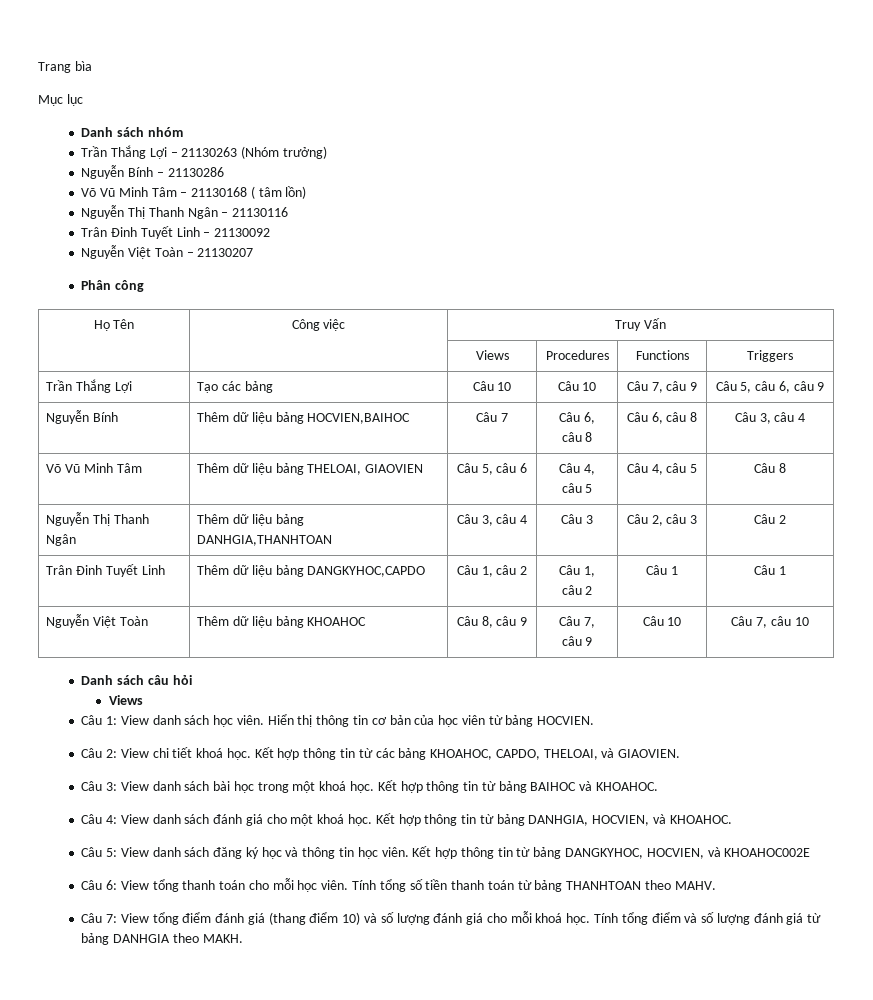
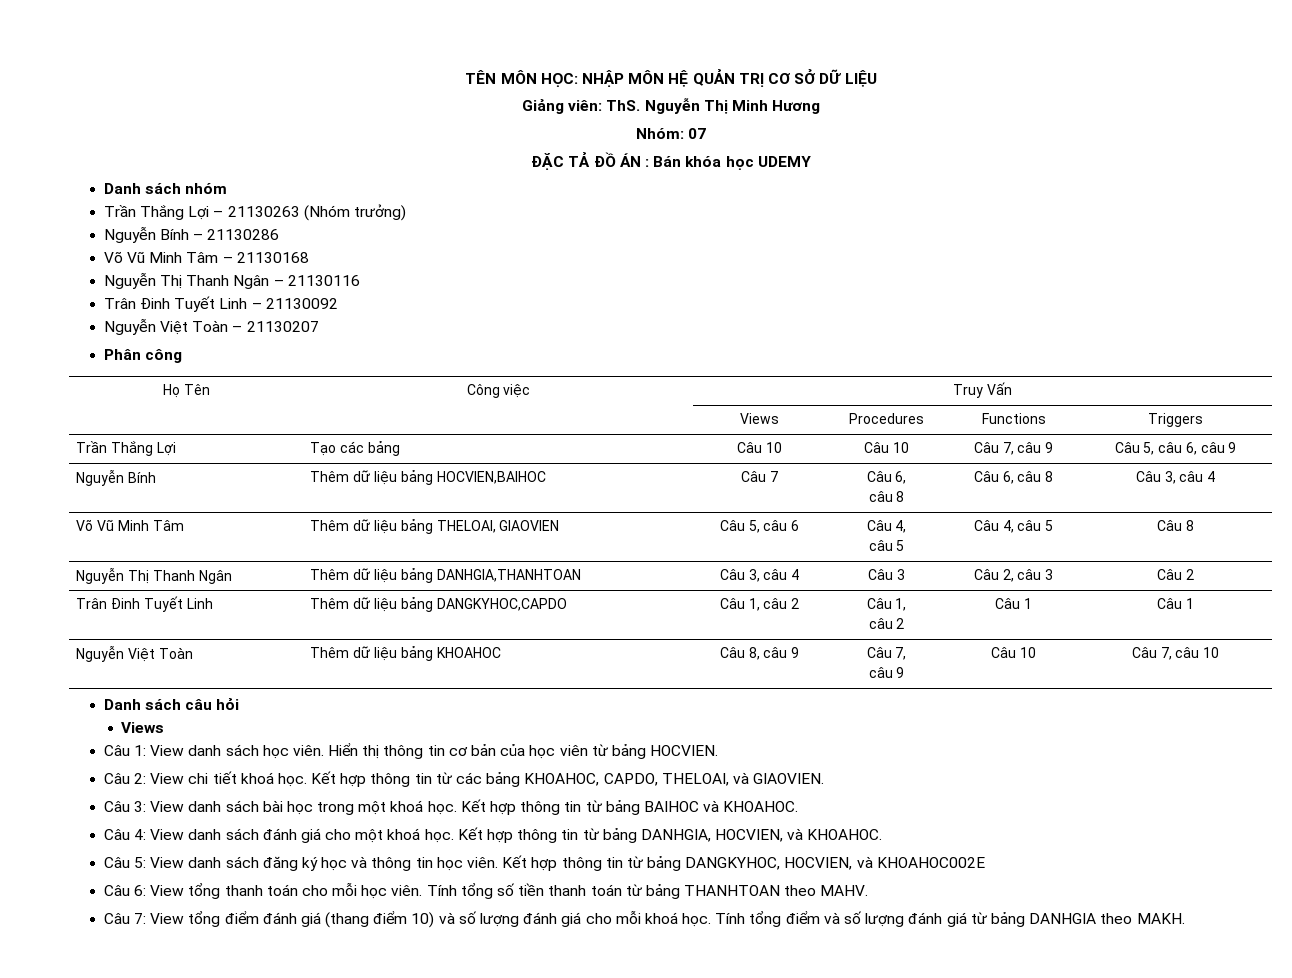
[38,61,92,73] [38,94,83,106] Trang bìa // Mục lục -> [465,69,877,87] [521,98,821,114] [635,128,707,139] [531,152,811,170] TÊN MÔN HỌC: NHẬP MÔN HỆ QUẢN TRỊ CƠ SỞ DỮ LIỆU // Giảng viên: ThS. Nguyễn Thị Minh Hương // Nhóm: 07 // ĐẶC TẢ ĐỒ ÁN : Bán khóa học UDEMY
[250,186,307,199] ( tâm lồn) -> (309, 257) none

